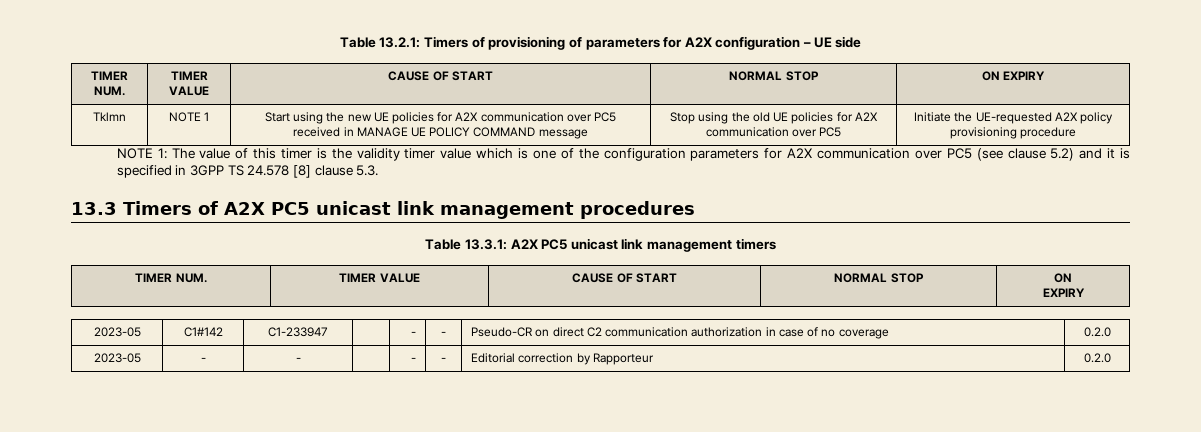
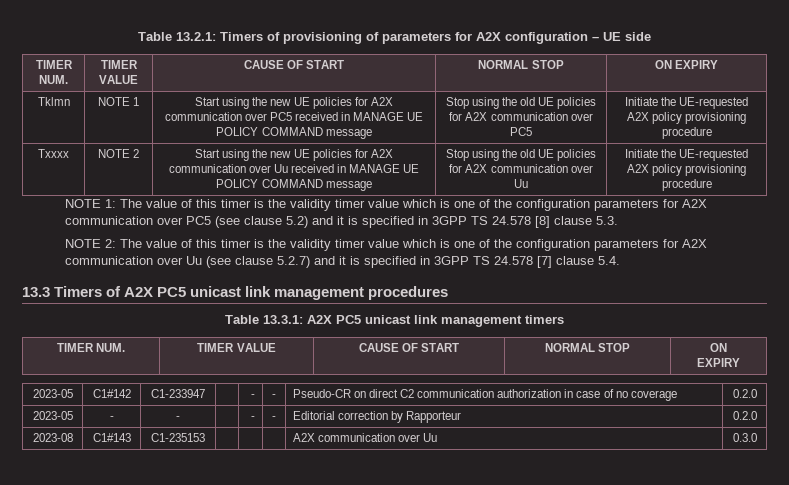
(1077, 133) none -> [38,149,69,158] [97,149,140,158] [195,149,393,161] [168,164,420,173] [216,179,372,191] [445,149,597,161] [449,164,593,173] [514,179,528,188] [624,149,749,161] [626,164,747,176] [661,179,712,191] // Txxxx | NOTE 2 | Start using the new UE policies for A2X communication over Uu received in MANAGE UE POLICY COMMAND message | Stop using the old UE policies for A2X communication over Uu | Initiate the UE-requested A2X policy provisioning procedure
(379, 170) none -> [64,239,707,251] [64,256,620,268] // NOTE 2: The value of this timer is the validity timer value which is one of the configuration parameters for A2X communication over Uu (see clause 5.2.7) and it is specified in 3GPP TS 24.578 [7] clause 5.4.
(1111, 358) none -> [32,433,73,442] [92,433,131,442] [151,433,205,442] [292,433,438,442] [732,433,757,442] // 2023-08 | C1#143 | C1-235153 | | | | A2X communication over Uu | 0.3.0

